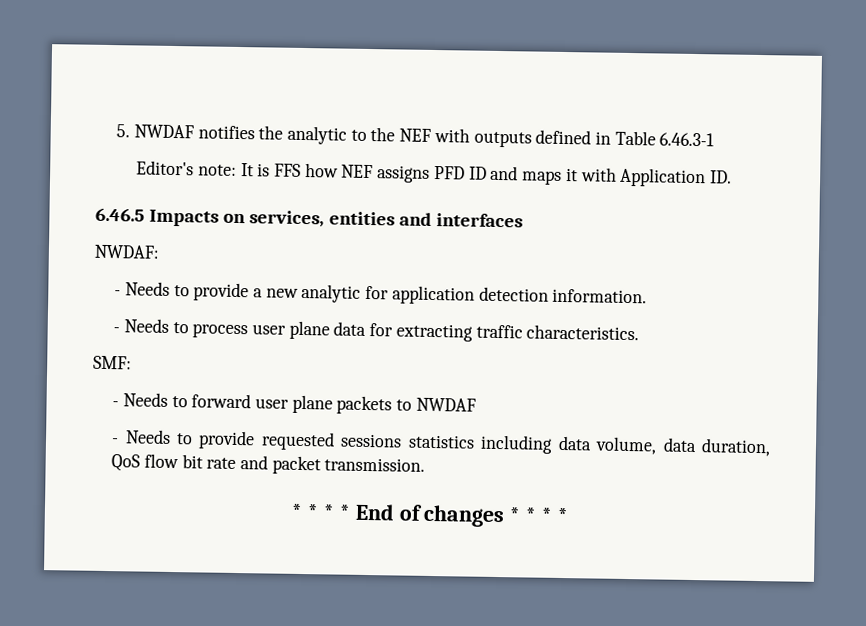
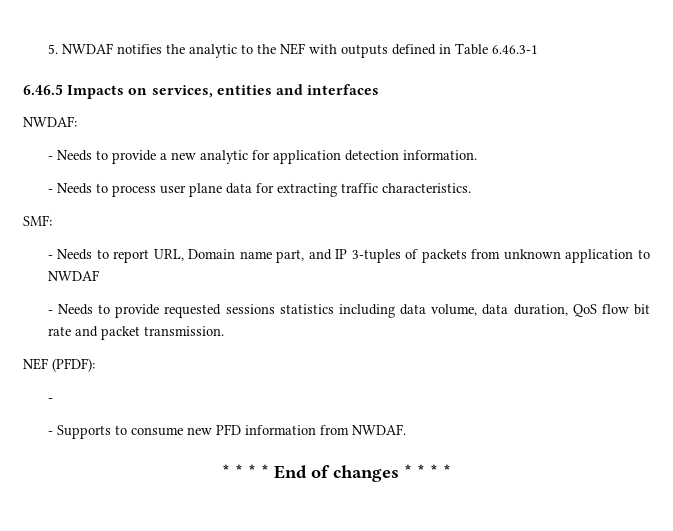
[136,160,732,188] // Editor's note: It is FFS how NEF assigns PFD ID and maps it with Application ID. -> (538, 49) none
[191,393,393,415] forward user plane packets -> [113,249,634,263] report URL, Domain name part, and IP 3-tuples of packets from unknown application
(426, 464) none -> [23,358,95,372] [47,398,53,402] [47,424,406,439] // NEF (PFDF): // - // - Supports to consume new PFD information from NWDAF.

